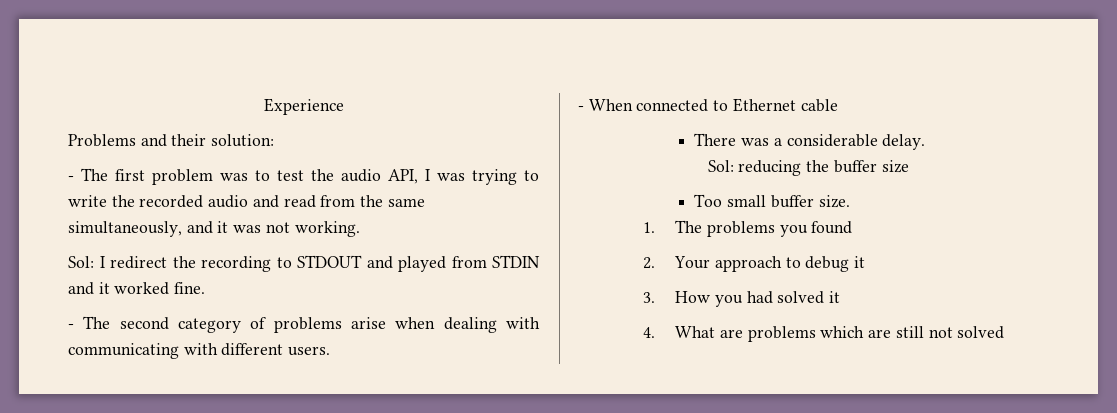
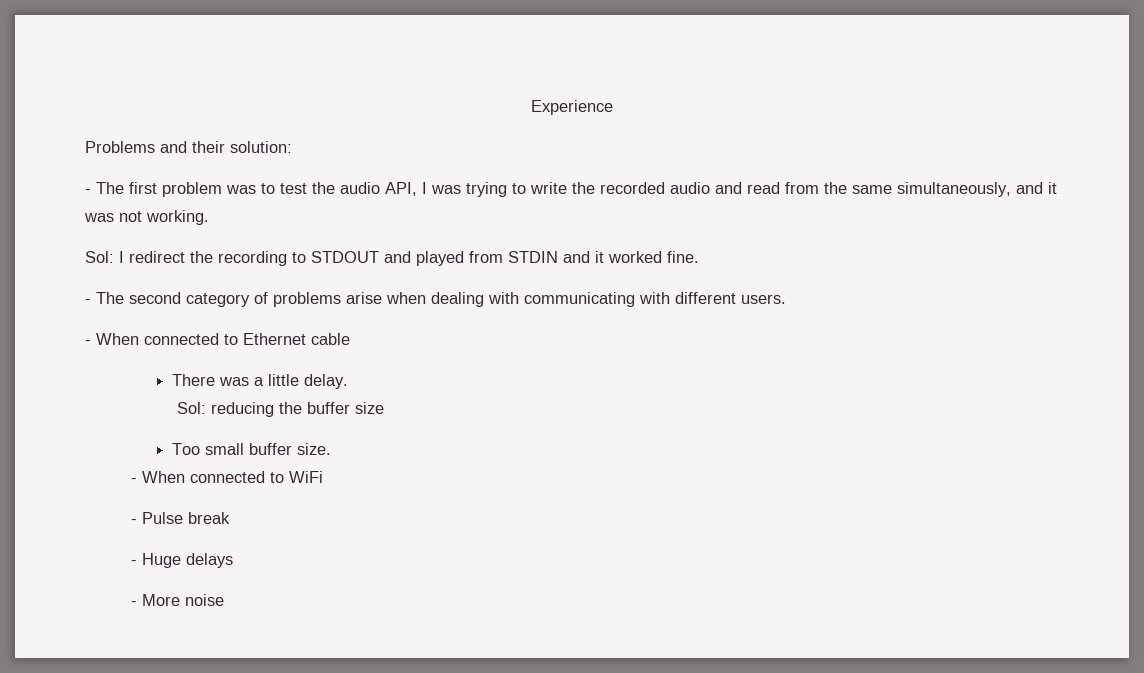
[786,134,878,147] considerable -> [267,374,299,386] little
[642,220,853,237] [642,256,866,272] [642,291,841,307] [642,326,1005,342] 1. The problems you found // 2. Your approach to debug it // 3. How you had solved it // 4. What are problems which are still not solved -> [130,471,323,483] [130,512,230,524] [130,553,233,568] [130,594,224,606] - When connected to WiFi // - Pulse break // - Huge delays // - More noise

